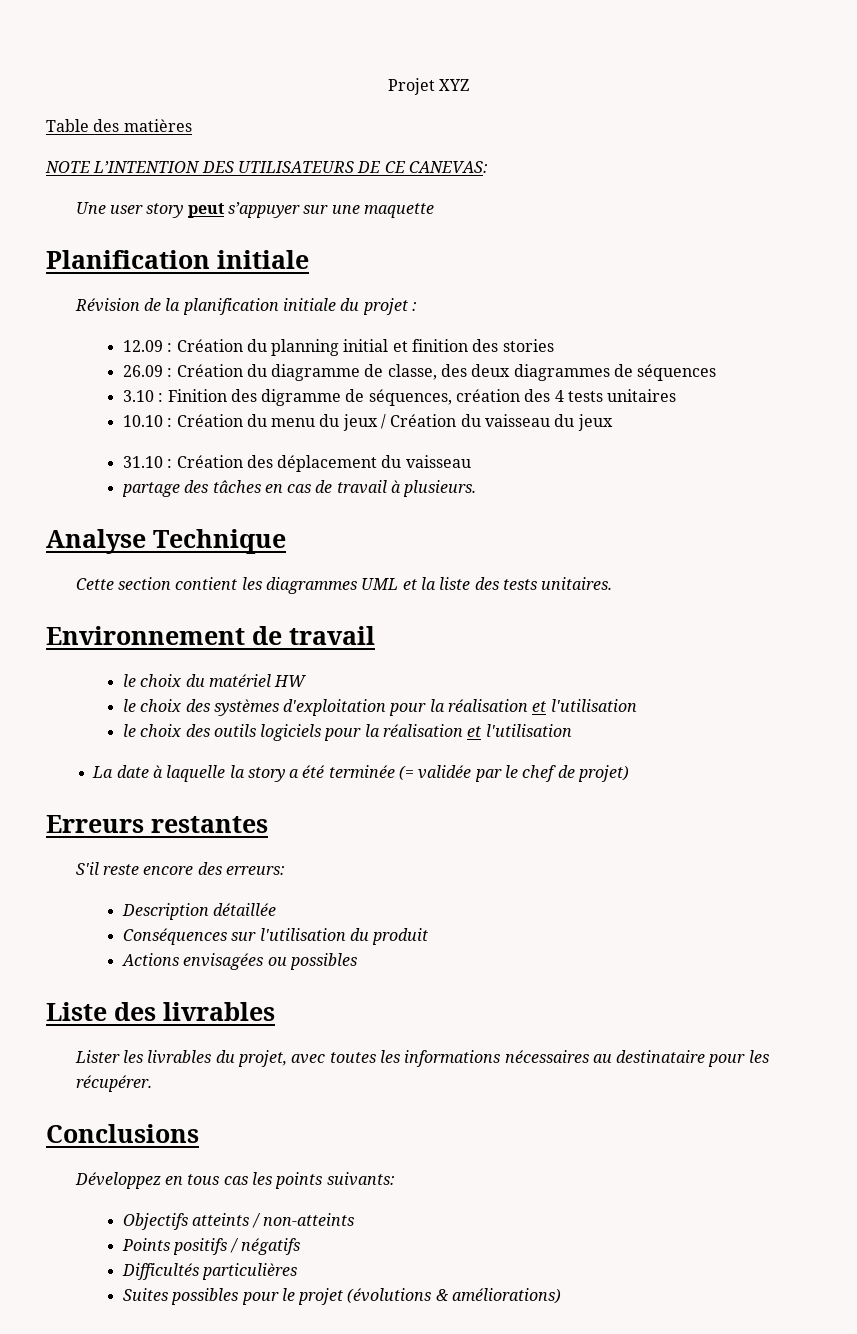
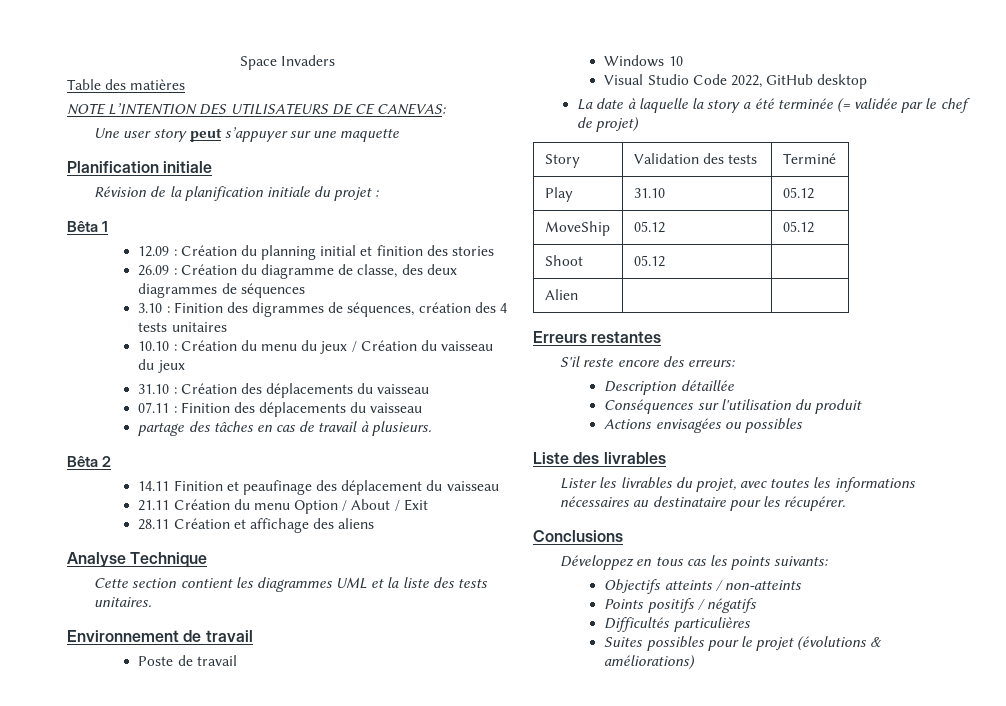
[387,78,470,95] Projet XYZ -> [239,55,336,70] Space Invaders
(417, 306) none -> [67,221,109,232] // Bêta 1
[261,389,342,406] digramme -> [252,302,325,317] digrammes
[277,455,378,472] déplacement -> [266,383,430,398] [138,402,347,417] déplacements du vaisseau // 07.11 : Finition des déplacements
(477, 488) none -> [67,456,112,467] [138,480,499,495] [138,499,428,514] [138,518,375,533] // Bêta 2 // 14.11 Finition et peaufinage des déplacement du vaisseau // 21.11 Création du menu Option / About / Exit // 28.11 Création et affichage des aliens
[122,674,308,687] [122,699,637,716] [122,724,572,741] le choix du matériel HW // le choix des systèmes d'exploitation pour la réalisation et l'utilisation // le choix des outils logiciels pour la réalisation et l'utilisation -> [138,655,237,666] [604,55,683,67] [604,74,868,89] Poste de travail // Windows 10 // Visual Studio Code 2022, GitHub desktop
(630, 773) none -> [544,154,580,168] [633,153,757,164] [782,153,836,164] [544,187,573,202] [633,188,665,198] [782,187,814,199] [544,221,610,236] [633,221,665,233] [782,221,814,233] [544,255,583,266] [633,255,665,267] [544,289,578,300] // Story | Validation des tests | Terminé // Play | 31.10 | 05.12 // MoveShip | 05.12 | 05.12 // Shoot | 05.12 | // Alien | |

